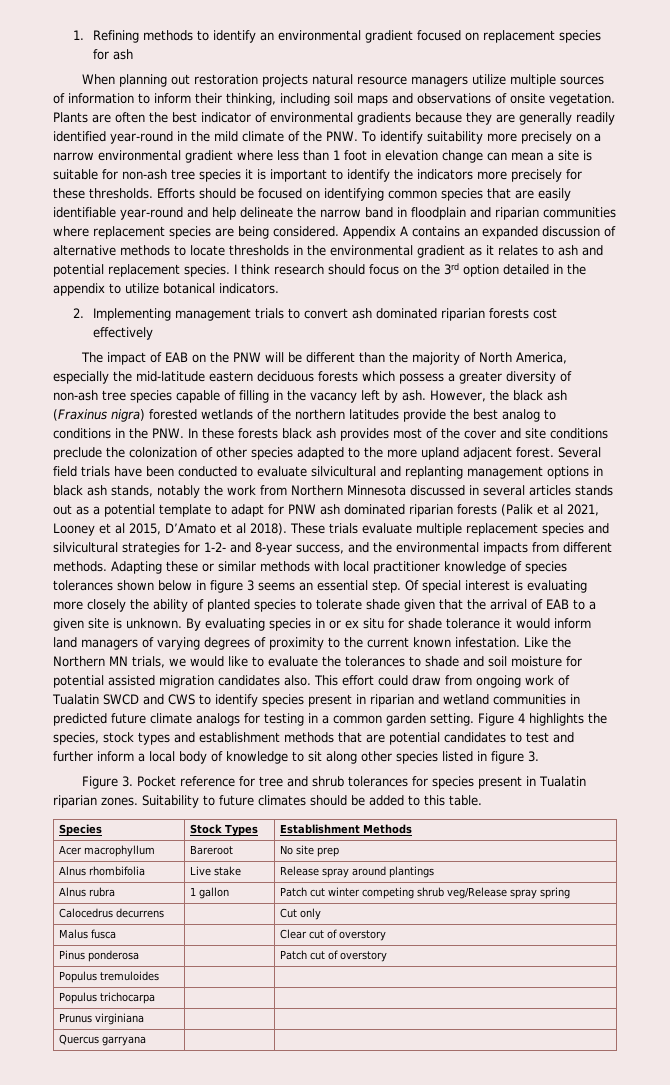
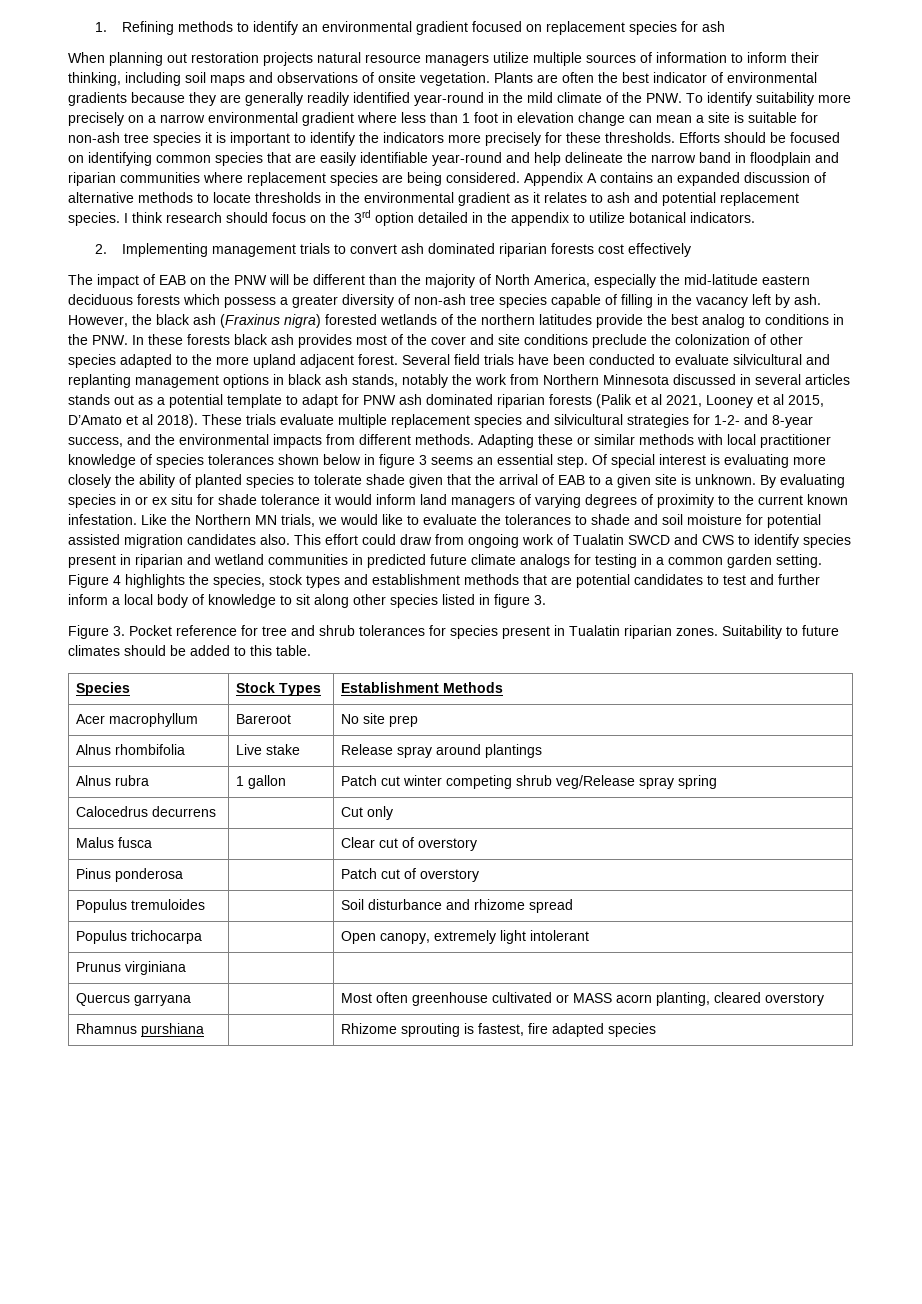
[58,992,155,1004] [58,1013,144,1025] [58,1034,146,1046] // Populus trichocarpa | | // Prunus virginiana | | // Quercus garryana | | -> [340,899,573,913] [75,930,202,944] [340,930,589,944] [75,961,186,975] [75,993,191,1006] [340,992,824,1006] [75,1023,204,1037] [340,1023,656,1037] Soil disturbance and rhizome spread // Populus trichocarpa | | Open canopy, extremely light intolerant // Prunus virginiana | | // Quercus garryana | | Most often greenhouse cultivated or MASS acorn planting, cleared overstory // Rhamnus purshiana | | Rhizome sprouting is fastest, fire adapted species

